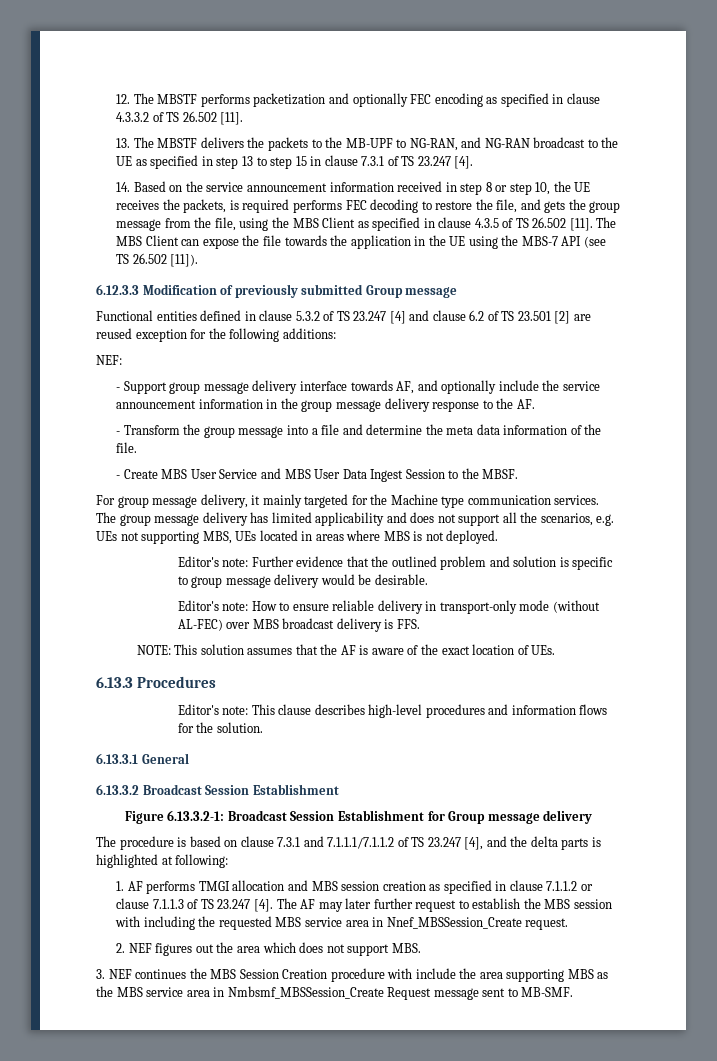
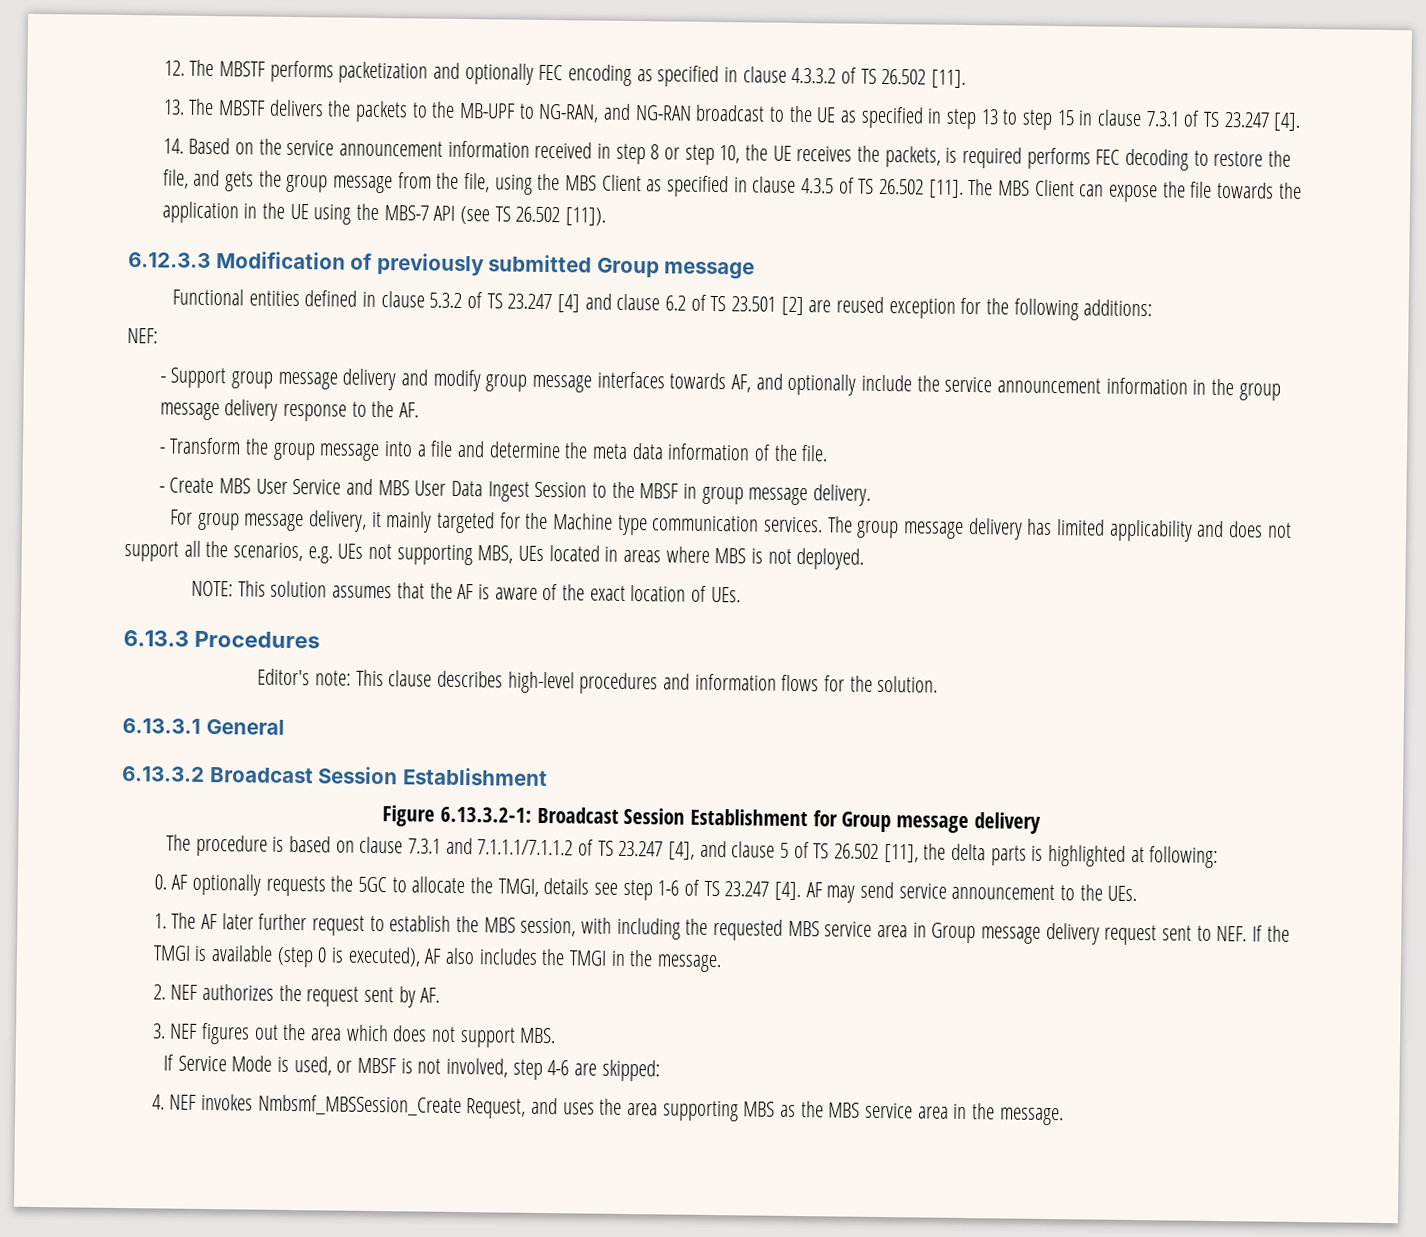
[299,381,347,391] interface -> [400,369,665,393] and modify group message interfaces
[482,469,519,479] MBSF. -> [639,483,871,506] MBSF in group message delivery.
[177,556,614,570] [177,574,428,588] [177,600,600,614] [177,618,420,632] // Editor's note: Further evidence that the outlined problem and solution is specific to group message delivery would be desirable. // Editor's note: How to ensure reliable delivery in transport-only mode (without AL-FEC) over MBS broadcast delivery is FFS. -> (865, 558) none
(507, 841) none -> [731,841,919,863] clause 5 of TS 26.502 [11],
[116,880,593,894] [116,898,273,912] 1. AF performs TMGI allocation and MBS session creation as specified in clause 7.1.1.2 or clause 7.1.1.3 of TS 23.247 [4]. -> [153,873,1138,903] [153,913,167,929] 0. AF optionally requests the 5GC to allocate the TMGI, details see step 1-6 of TS 23.247 [4]. AF may send service announcement to the UEs. // 1.
[318,902,343,912] may -> (218, 921) none
[573,899,612,909] session -> [520,917,577,937] session,
[386,917,569,930] [116,943,126,953] Nnef_MBSSession_Create request. // 2. -> [931,922,1290,946] [152,945,722,973] [152,983,441,1008] [151,1023,166,1039] Group message delivery request sent to NEF. If the TMGI is available (step 0 is executed), AF also includes the TMGI in the message. // 2. NEF authorizes the request sent by AF. // 3.
[96,968,456,982] 3. NEF continues the MBS Session Creation procedure with include -> [162,1054,660,1082] [151,1093,595,1119] If Service Mode is used, or MBSF is not involved, step 4-6 are skipped: // 4. NEF invokes Nmbsmf_MBSSession_Create Request, and uses
[227,986,574,1000] Nmbsmf_MBSSession_Create Request message sent to MB-SMF. -> [971,1103,1064,1126] the message.

